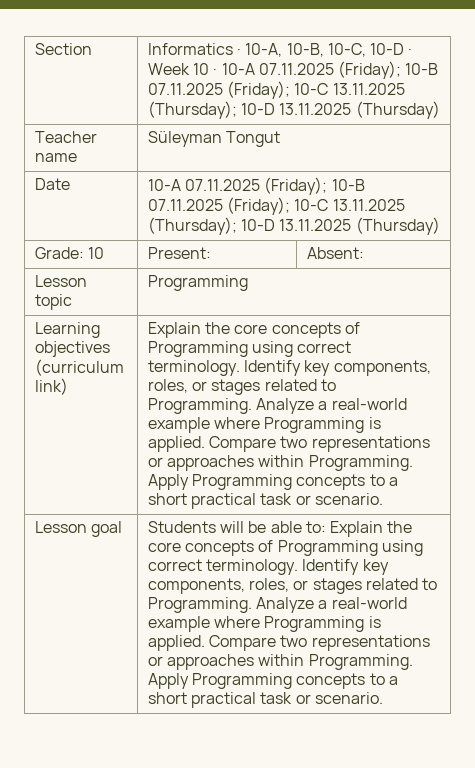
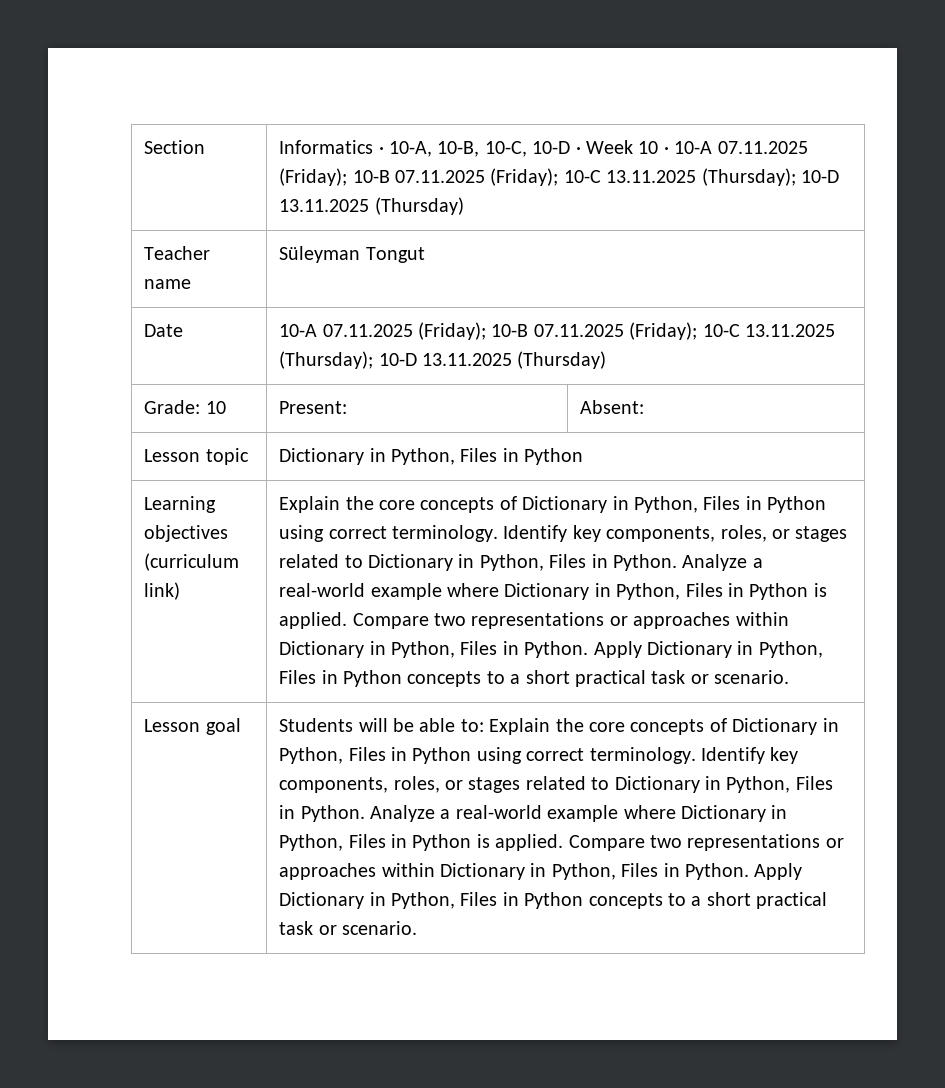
[147,275,248,291] Programming -> [279,448,584,465] Dictionary in Python, Files in Python
[147,341,248,357] Programming -> [522,496,827,513] Dictionary in Python, Files in Python
[147,398,407,414] [147,417,381,433] [147,436,430,452] [147,455,413,471] [147,474,292,490] Programming. Analyze a real-world example where Programming is applied. Compare two representations or approaches within Programming. Apply Programming -> [367,554,763,571] [279,583,827,600] [279,612,789,629] [279,641,823,658] [279,670,402,687] Dictionary in Python, Files in Python. Analyze a real-world example where Dictionary in Python, Files in Python is applied. Compare two representations or approaches within Dictionary in Python, Files in Python. Apply Dictionary in Python, Files in Python
[277,540,378,556] Programming -> [732,718,839,735] [279,747,472,764] Dictionary in Python, Files in Python
[147,597,407,613] [147,616,381,632] [147,635,430,651] [147,654,413,670] [147,673,292,689] Programming. Analyze a real-world example where Programming is applied. Compare two representations or approaches within Programming. Apply Programming -> [614,776,833,793] [279,805,788,822] [279,834,844,851] [279,863,803,880] [279,892,584,909] Dictionary in Python, Files in Python. Analyze a real-world example where Dictionary in Python, Files in Python is applied. Compare two representations or approaches within Dictionary in Python, Files in Python. Apply Dictionary in Python, Files in Python

